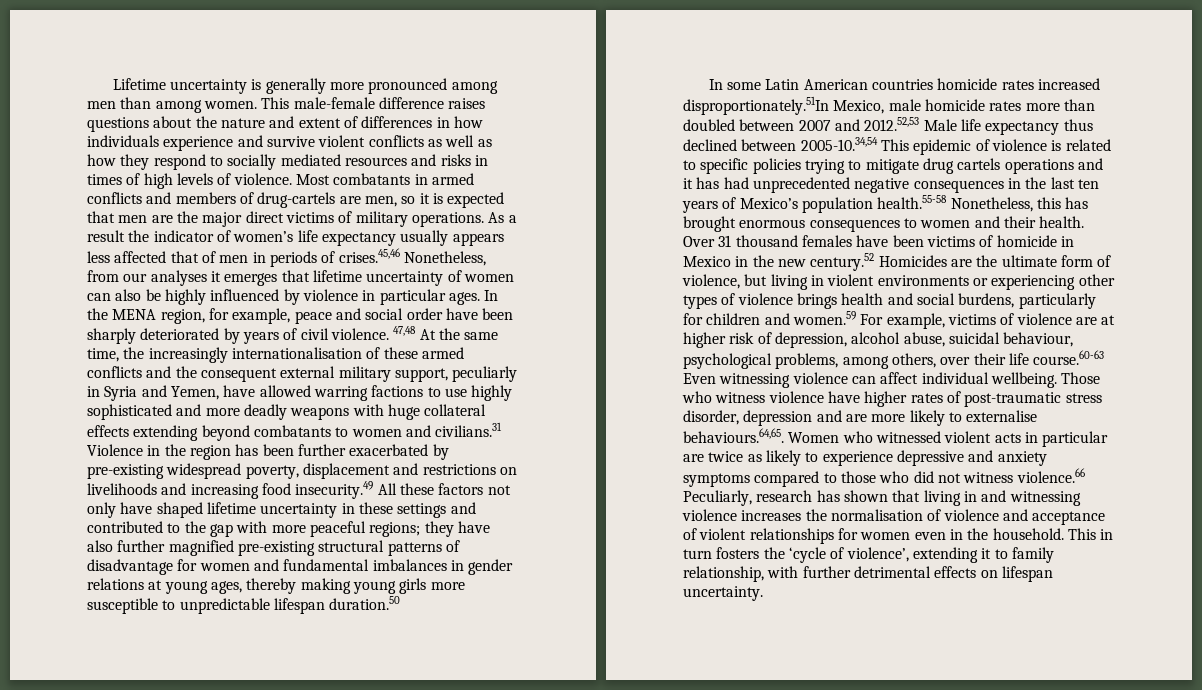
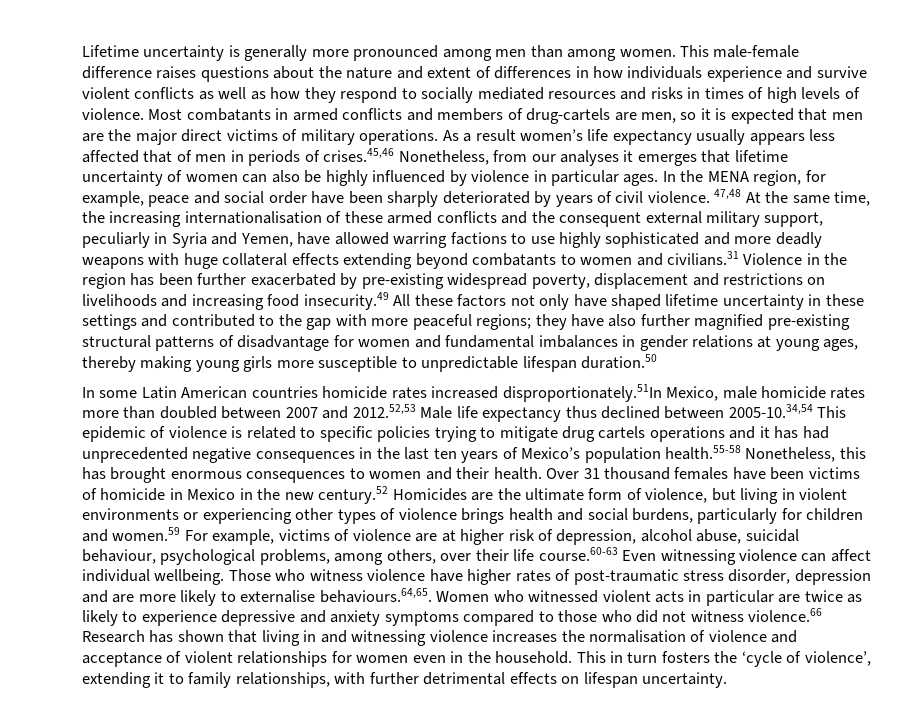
[128,230,231,242] the indicator of -> (516, 135) none
[148,347,228,363] increasingly -> [109,211,182,227] increasing
[683,490,813,506] Peculiarly, research -> [82,630,145,643] Research
[683,566,764,582] relationship, -> [235,672,330,688] relationships,

